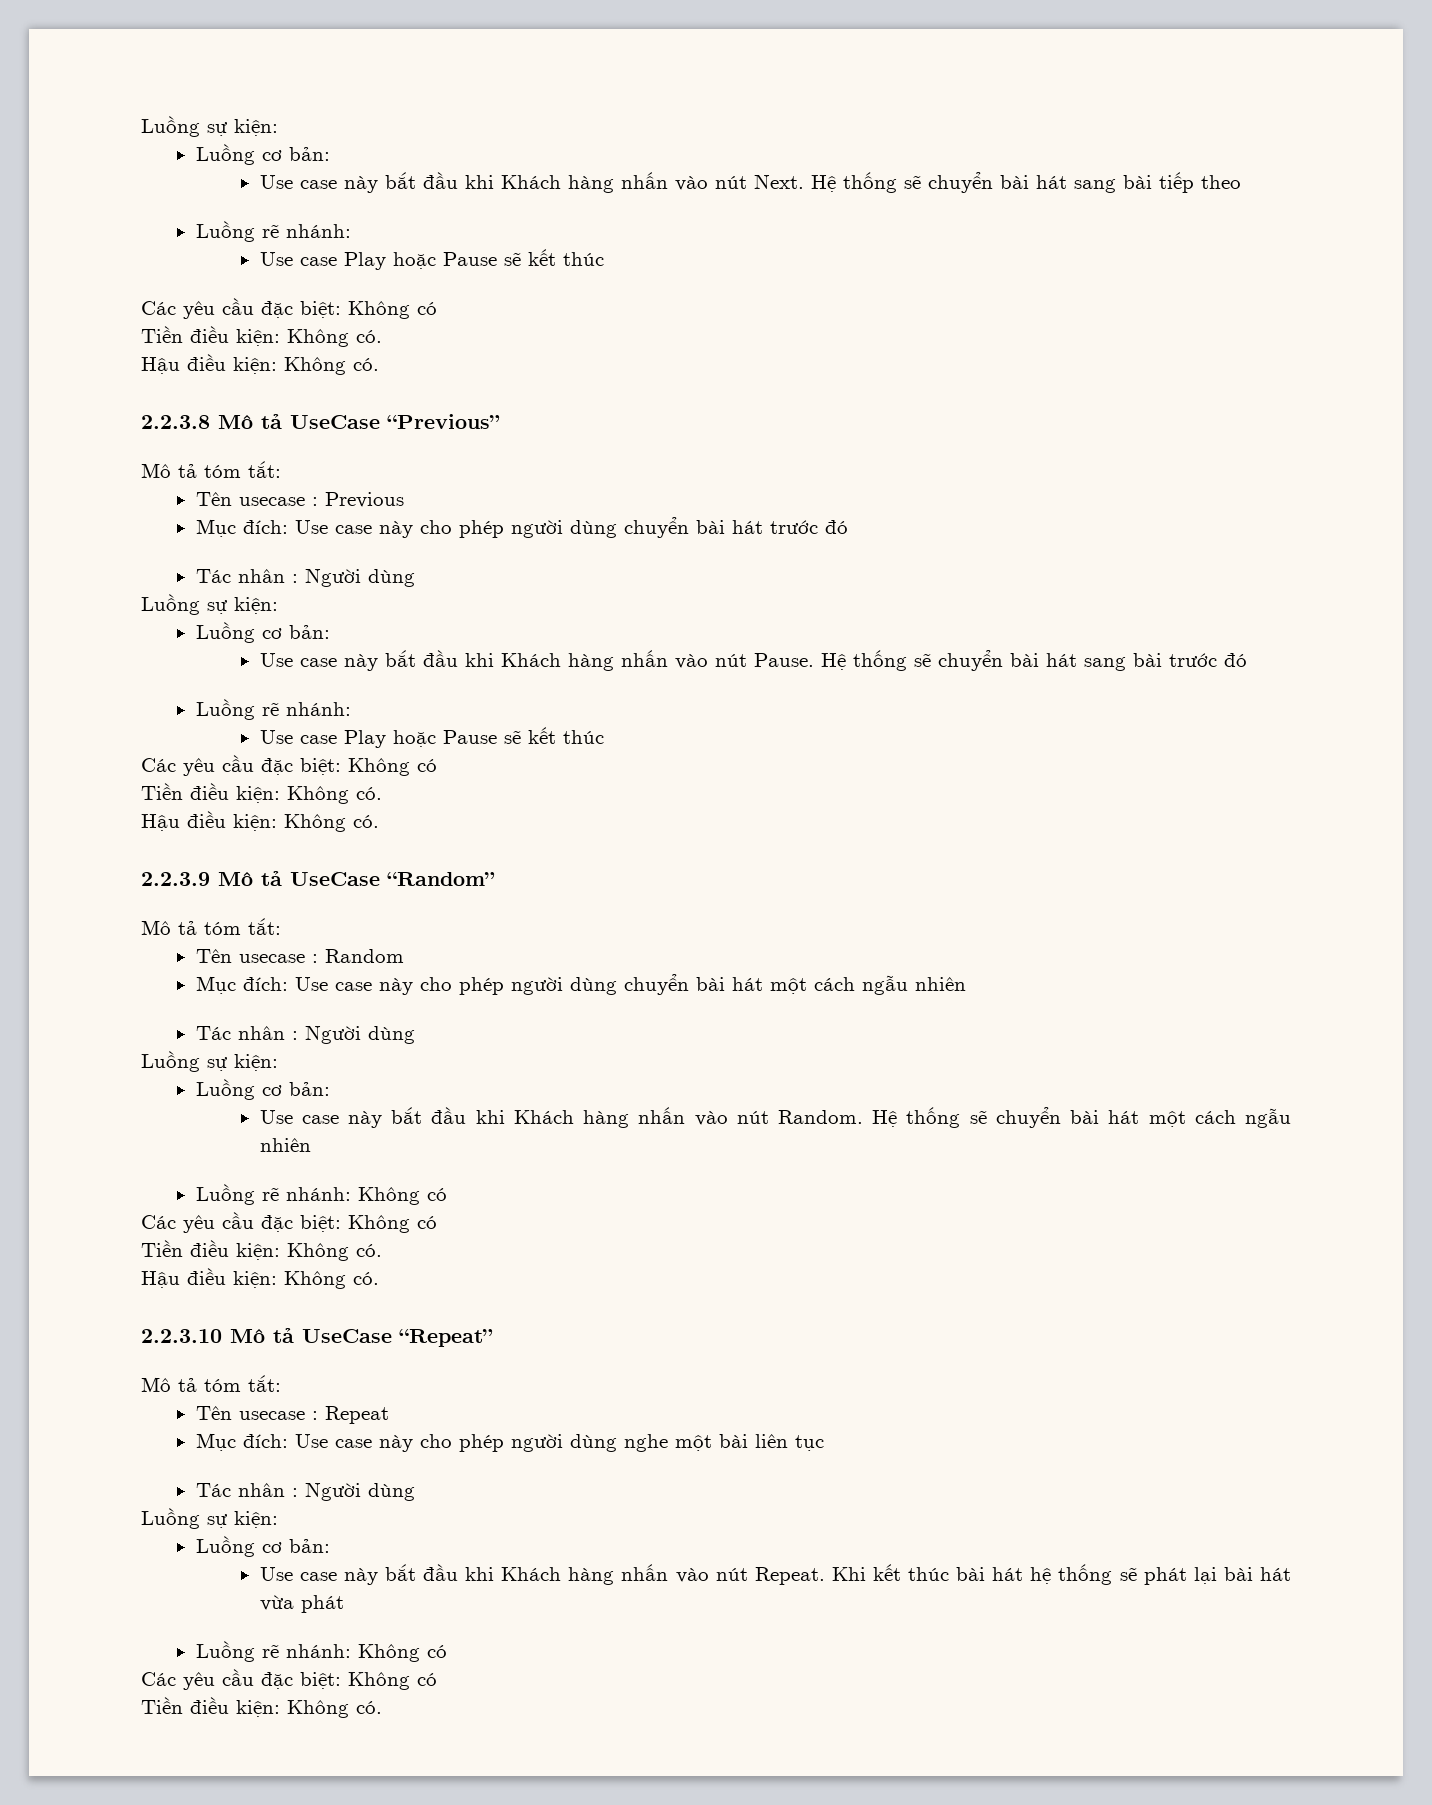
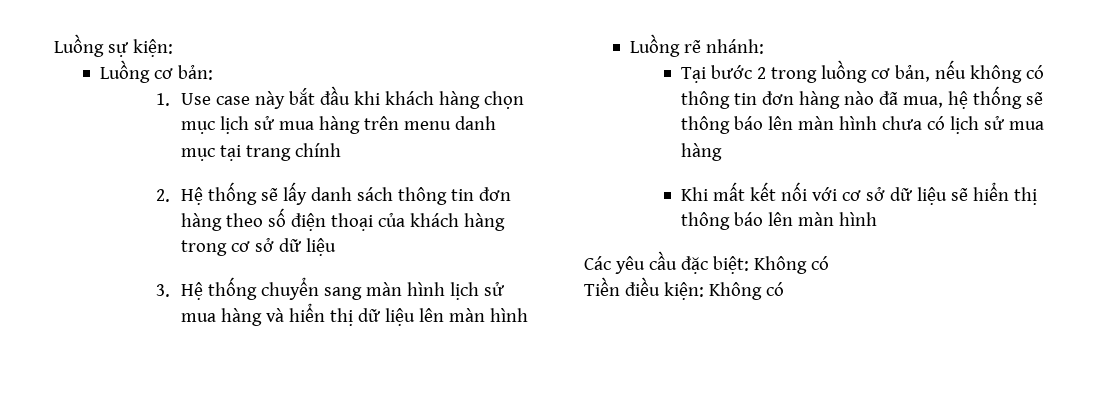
[141,116,278,137] [195,144,330,165] [259,172,1241,193] [195,221,351,242] [259,249,604,270] Luồng sự kiện: // Luồng cơ bản: // Use case này bắt đầu khi Khách hàng nhấn vào nút Next. Hệ thống sẽ chuyển bài hát sang bài tiếp theo // Luồng rẽ nhánh: // Use case Play hoặc Pause sẽ kết thúc -> [54,34,173,57] [99,60,213,83] [155,86,525,109] [181,116,497,134] [181,143,342,161] [155,182,512,205] [181,208,506,231] [181,238,337,256] [155,277,506,300] [181,303,529,326] [629,34,764,57] [680,60,1044,83] [680,86,1043,109] [680,116,1044,134] [680,143,722,161] [680,182,1037,205] [680,212,877,230] Luồng sự kiện: // Luồng cơ bản: // 1. Use case này bắt đầu khi khách hàng chọn mục lịch sử mua hàng trên menu danh mục tại trang chính // 2. Hệ thống sẽ lấy danh sách thông tin đơn hàng theo số điện thoại của khách hàng trong cơ sở dữ liệu // 3. Hệ thống chuyển sang màn hình lịch sử mua hàng và hiển thị dữ liệu lên màn hình // Luồng rẽ nhánh: // Tại bước 2 trong luồng cơ bản, nếu không có thông tin đơn hàng nào đã mua, hệ thống sẽ thông báo lên màn hình chưa có lịch sử mua hàng // Khi mất kết nối với cơ sở dữ liệu sẽ hiển thị thông báo lên màn hình
[356,330,382,343] [141,354,379,375] [141,414,500,429] [141,461,281,478] [195,492,404,508] [195,517,848,538] [195,568,415,587] [141,594,278,615] [195,622,330,643] [259,650,1247,671] [195,699,351,720] [259,727,604,748] [141,755,437,776] [141,783,382,804] [141,811,379,832] [141,871,495,886] [141,918,281,935] [195,949,404,963] [195,974,966,995] [195,1025,415,1044] [141,1051,278,1072] [195,1079,330,1100] [259,1107,1291,1128] [259,1138,311,1152] [195,1184,447,1205] [141,1212,437,1233] [141,1240,382,1261] [141,1268,379,1289] [141,1328,493,1347] [141,1375,281,1392] [195,1406,389,1424] [195,1433,824,1452] [195,1482,415,1501] [141,1508,278,1529] [195,1536,330,1557] [259,1564,1291,1585] [259,1595,344,1613] [195,1641,447,1662] [141,1669,437,1690] [141,1697,382,1718] có. // Hậu điều kiện: Không có. // 2.2.3.8 Mô tả UseCase “Previous” // Mô tả tóm tắt: // Tên usecase : Previous // Mục đích: Use case này cho phép người dùng chuyển bài hát trước đó // Tác nhân : Người dùng // Luồng sự kiện: // Luồng cơ bản: // Use case này bắt đầu khi Khách hàng nhấn vào nút Pause. Hệ thống sẽ chuyển bài hát sang bài trước đó // Luồng rẽ nhánh: // Use case Play hoặc Pause sẽ kết thúc // Các yêu cầu đặc biệt: Không có // Tiền điều kiện: Không có. // Hậu điều kiện: Không có. // 2.2.3.9 Mô tả UseCase “Random” // Mô tả tóm tắt: // Tên usecase : Random // Mục đích: Use case này cho phép người dùng chuyển bài hát một cách ngẫu nhiên // Tác nhân : Người dùng // Luồng sự kiện: // Luồng cơ bản: // Use case này bắt đầu khi Khách hàng nhấn vào nút Random. Hệ thống sẽ chuyển bài hát một cách ngẫu nhiên // Luồng rẽ nhánh: Không có // Các yêu cầu đặc biệt: Không có // Tiền điều kiện: Không có. // Hậu điều kiện: Không có. // 2.2.3.10 Mô tả UseCase “Repeat” // Mô tả tóm tắt: // Tên usecase : Repeat // Mục đích: Use case này cho phép người dùng nghe một bài liên tục // Tác nhân : Người dùng // Luồng sự kiện: // Luồng cơ bản: // Use case này bắt đầu khi Khách hàng nhấn vào nút Repeat. Khi kết thúc bài hát hệ thống sẽ phát lại bài hát vừa phát // Luồng rẽ nhánh: Không có // Các yêu cầu đặc biệt: Không có // Tiền điều kiện: Không có. -> [765,282,784,296] có

